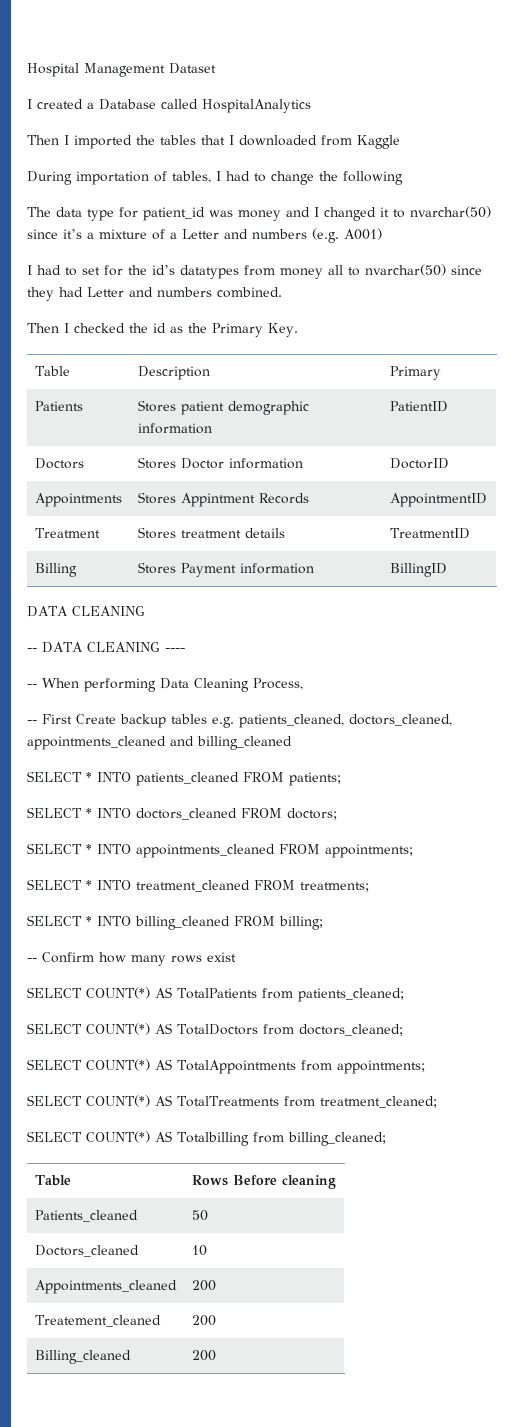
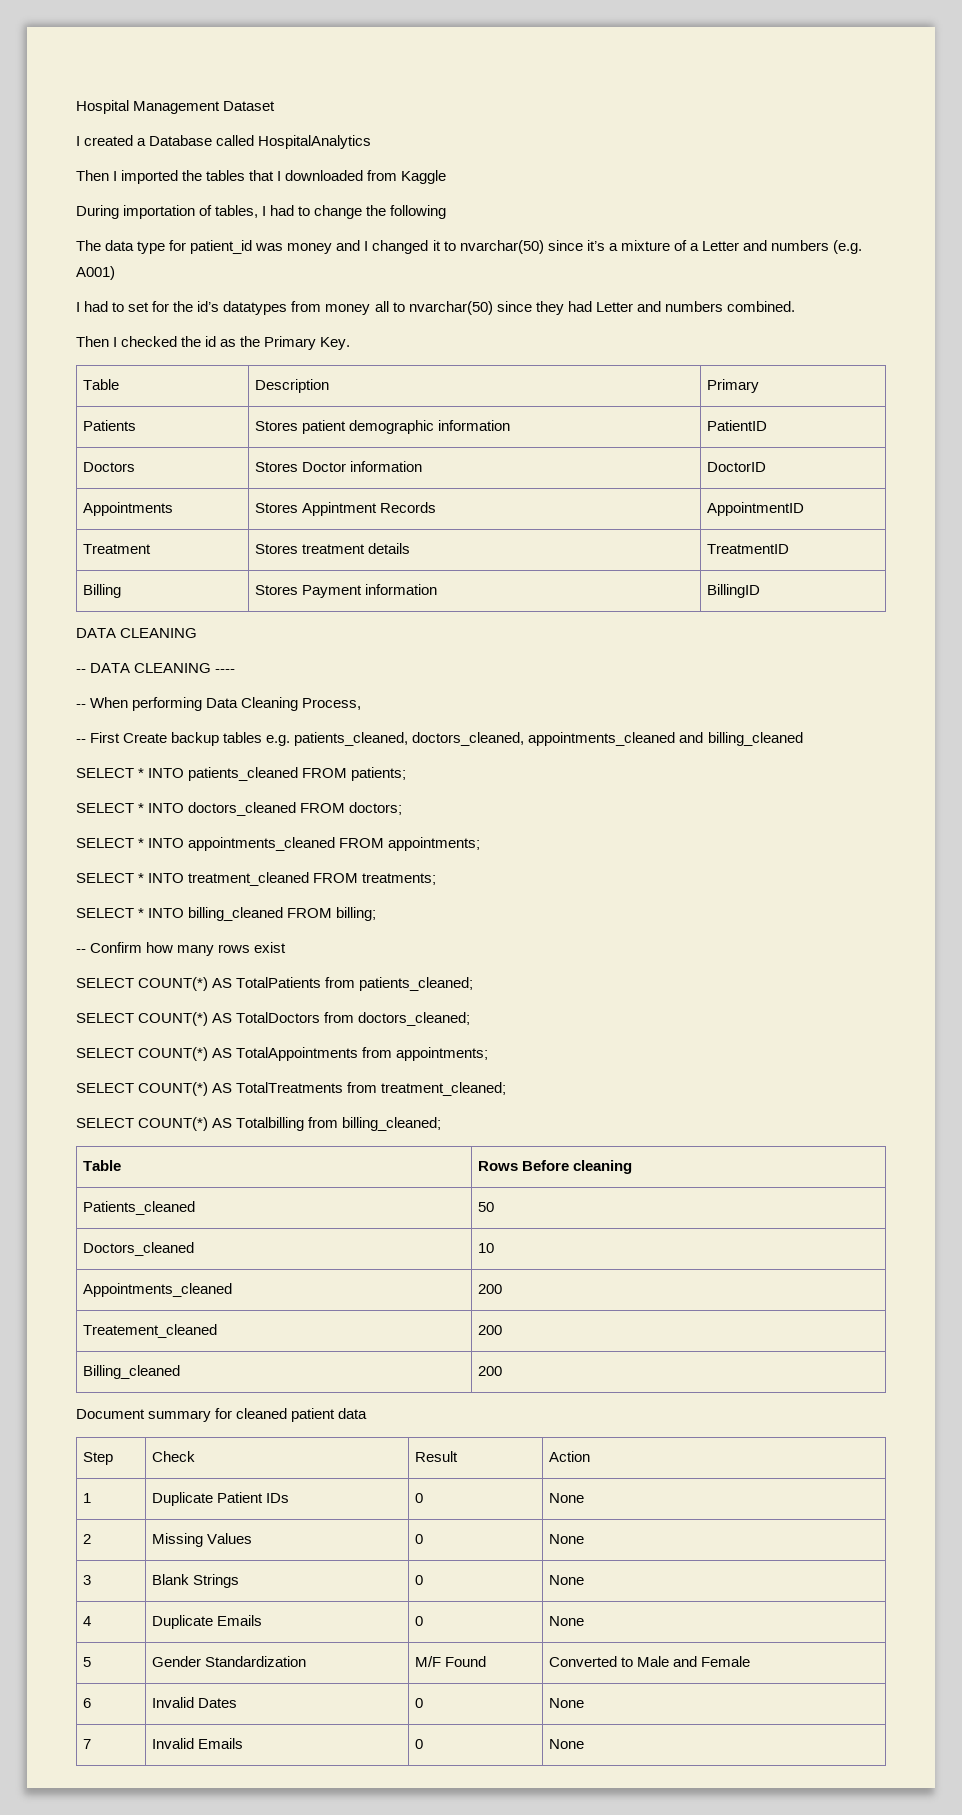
(216, 1355) none -> [76,1408,368,1422] [82,1452,113,1465] [151,1451,195,1462] [414,1451,458,1462] [548,1451,590,1462] [82,1493,91,1503] [151,1492,289,1506] [414,1493,423,1503] [548,1493,584,1503] [82,1534,91,1544] [151,1533,252,1547] [414,1534,423,1544] [548,1534,584,1544] [82,1575,91,1585] [151,1574,239,1588] [414,1575,423,1585] [548,1575,584,1585] [82,1616,91,1626] [151,1615,262,1629] [414,1616,423,1626] [548,1616,584,1626] [82,1657,91,1667] [151,1656,306,1667] [414,1656,486,1667] [548,1656,750,1667] [82,1698,91,1708] [151,1697,237,1708] [414,1698,423,1708] [548,1698,584,1708] [82,1739,91,1749] [151,1738,243,1749] [414,1739,423,1749] [548,1739,584,1749] // Document summary for cleaned patient data // Step | Check | Result | Action // 1 | Duplicate Patient IDs | 0 | None // 2 | Missing Values | 0 | None // 3 | Blank Strings | 0 | None // 4 | Duplicate Emails | 0 | None // 5 | Gender Standardization | M/F Found | Converted to Male and Female // 6 | Invalid Dates | 0 | None // 7 | Invalid Emails | 0 | None

